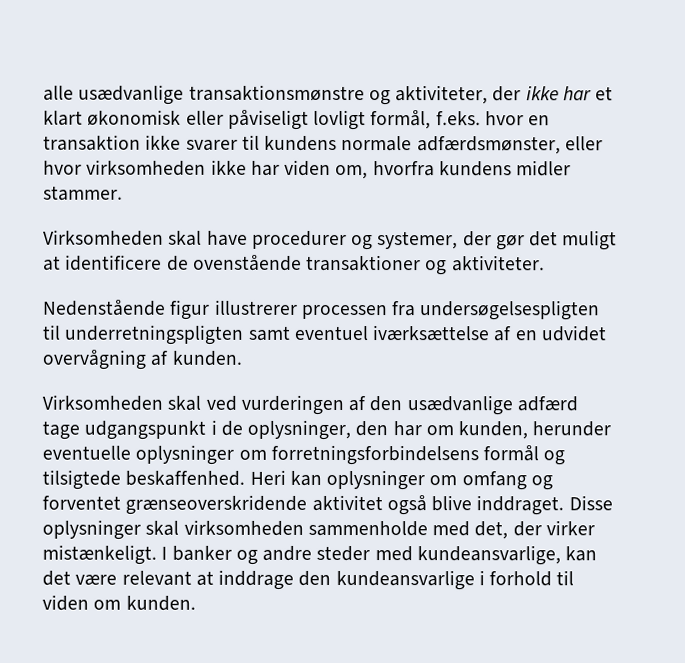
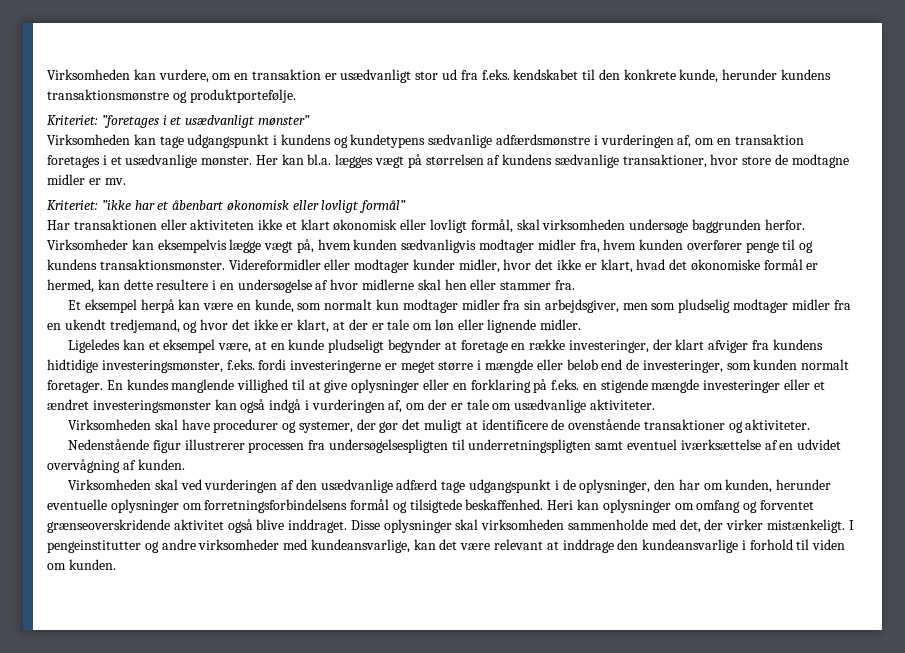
[43,84,592,106] alle usædvanlige transaktionsmønstre og aktiviteter, der ikke har -> [47,69,832,83] [47,89,296,103] [47,115,310,128] [47,134,804,148] [47,154,849,168] [47,174,126,185] [47,200,407,213] [47,219,283,230] Virksomheden kan vurdere, om en transaktion er usædvanligt stor ud fra f.eks. kendskabet til den konkrete kunde, herunder kundens transaktionsmønstre og produktportefølje. // Kriteriet: ”foretages i et usædvanligt mønster” // Virksomheden kan tage udgangspunkt i kundens og kundetypens sædvanlige adfærdsmønstre i vurderingen af, om en transaktion foretages i et usædvanlige mønster. Her kan bl.a. lægges vægt på størrelsen af kundens sædvanlige transaktioner, hvor store de modtagne midler er mv. // Kriteriet: ”ikke har et åbenbart økonomisk eller lovligt formål” // Har transaktionen eller aktiviteten ikke
[227,109,309,130] påviseligt -> (427, 224) none
[435,111,551,126] [43,134,603,155] [43,159,572,180] [43,185,123,201] f.eks. hvor en transaktion ikke svarer til kundens normale adfærdsmønster, eller hvor virksomheden ikke har viden om, hvorfra kundens midler stammer. -> [516,219,805,233] [47,239,814,253] [47,259,819,273] [47,279,575,293] [68,299,851,313] [47,319,582,333] [68,339,823,353] [47,359,850,373] [47,379,825,393] [47,399,655,413] skal virksomheden undersøge baggrunden herfor. Virksomheder kan eksempelvis lægge vægt på, hvem kunden sædvanligvis modtager midler fra, hvem kunden overfører penge til og kundens transaktionsmønster. Videreformidler eller modtager kunder midler, hvor det ikke er klart, hvad det økonomiske formål er hermed, kan dette resultere i en undersøgelse af hvor midlerne skal hen eller stammer fra. // Et eksempel herpå kan være en kunde, som normalt kun modtager midler fra sin arbejdsgiver, men som pludselig modtager midler fra en ukendt tredjemand, og hvor det ikke er klart, at der er tale om løn eller lignende midler. // Ligeledes kan et eksempel være, at en kunde pludseligt begynder at foretage en række investeringer, der klart afviger fra kundens hidtidige investeringsmønster, f.eks. fordi investeringerne er meget større i mængde eller beløb end de investeringer, som kunden normalt foretager. En kundes manglende villighed til at give oplysninger eller en forklaring på f.eks. en stigende mængde investeringer eller et ændret investeringsmønster kan også indgå i vurderingen af, om der er tale om usædvanlige aktiviteter.
[171,545,232,561] banker -> [47,540,141,553] pengeinstitutter
[316,545,371,562] steder -> [198,539,280,550] virksomheder

